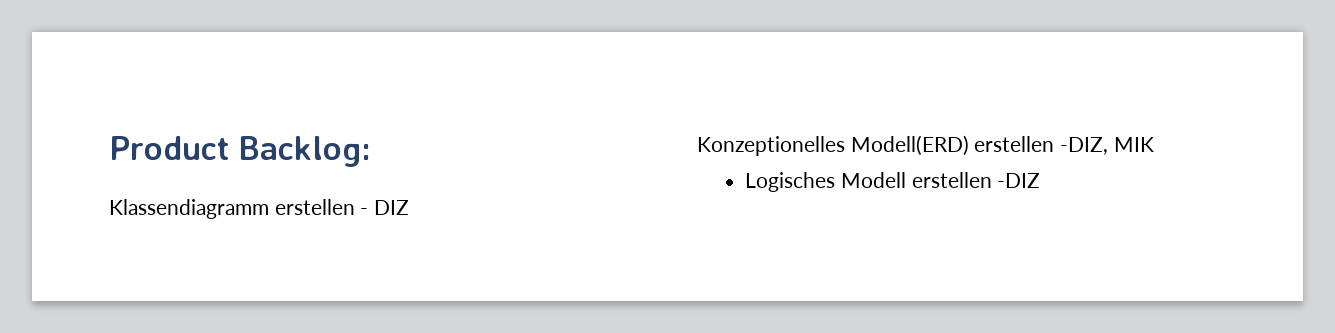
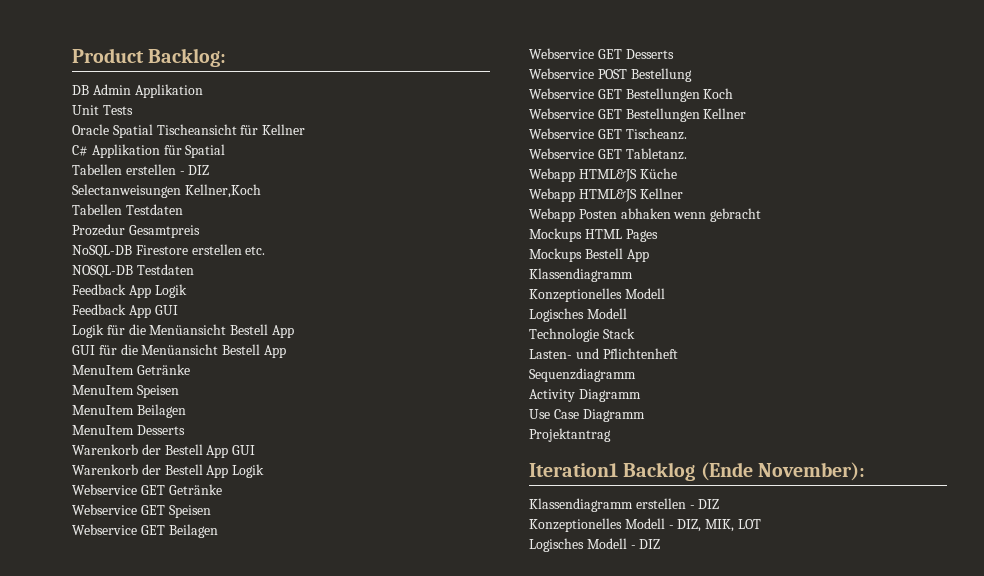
(371, 151) none -> [72,84,203,98] [72,105,133,115] [72,124,306,138] [72,144,226,158] [72,164,210,175] [72,184,261,198] [72,204,183,215] [72,224,200,238] [72,244,266,258] [72,264,194,278] [72,284,187,298] [72,304,178,318] [72,324,294,338] [72,344,286,358] [72,364,190,375] [72,385,179,398] [72,404,186,418] [72,425,185,435] [72,444,256,458] [72,464,265,478] [72,484,222,495] [72,504,211,518] [72,524,218,538] [529,48,674,59] [529,68,692,82] [529,88,734,102] [529,108,747,122] [529,128,687,140] [529,148,687,160] [529,168,677,182] [529,188,683,202] [529,208,762,222] [529,228,658,242] [529,248,649,262] [529,268,633,282] [529,288,665,302] [529,308,627,322] [529,328,635,342] [529,348,678,359] [529,368,636,382] [529,389,641,402] [529,409,645,422] [529,428,611,442] [529,462,865,481] // DB Admin Applikation // Unit Tests // Oracle Spatial Tischeansicht für Kellner // C# Applikation für Spatial // Tabellen erstellen - DIZ // Selectanweisungen Kellner,Koch // Tabellen Testdaten // Prozedur Gesamtpreis // NoSQL-DB Firestore erstellen etc. // NOSQL-DB Testdaten // Feedback App Logik // Feedback App GUI // Logik für die Menüansicht Bestell App // GUI für die Menüansicht Bestell App // MenuItem Getränke // MenuItem Speisen // MenuItem Beilagen // MenuItem Desserts // Warenkorb der Bestell App GUI // Warenkorb der Bestell App Logik // Webservice GET Getränke // Webservice GET Speisen // Webservice GET Beilagen // Webservice GET Desserts // Webservice POST Bestellung // Webservice GET Bestellungen Koch // Webservice GET Bestellungen Kellner // Webservice GET Tischeanz. // Webservice GET Tabletanz. // Webapp HTML&JS Küche // Webapp HTML&JS Kellner // Webapp Posten abhaken wenn gebracht // Mockups HTML Pages // Mockups Bestell App // Klassendiagramm // Konzeptionelles Modell // Logisches Modell // Technologie Stack // Lasten- und Pflichtenheft // Sequenzdiagramm // Activity Diagramm // Use Case Diagramm // Projektantrag // Iteration1 Backlog (Ende November):
[850,135,1154,156] [745,172,1041,192] Modell(ERD) erstellen -DIZ, MIK // Logisches Modell erstellen -DIZ -> [624,518,761,532] [529,538,661,552] Modell - DIZ, MIK, LOT // Logisches Modell - DIZ

